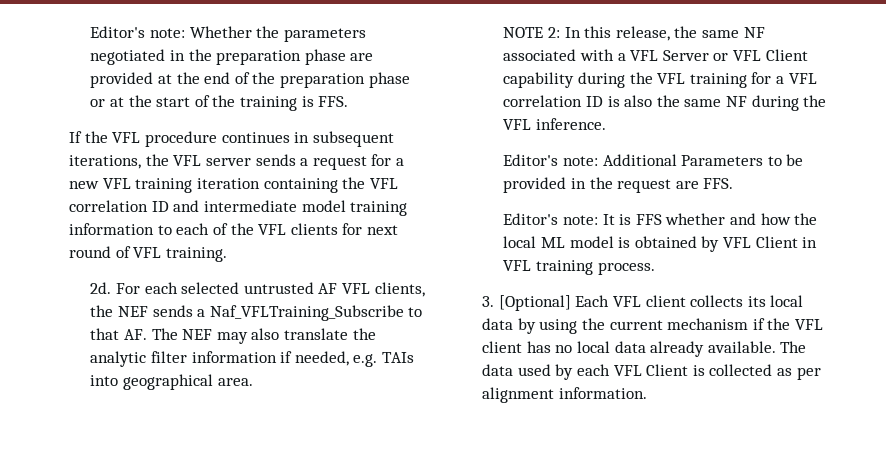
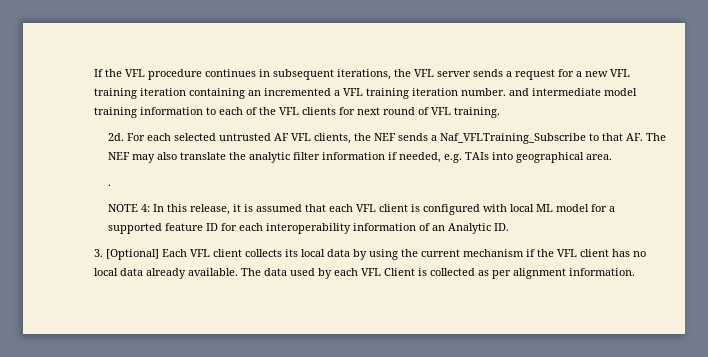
[90,26,366,42] [90,49,374,65] [90,72,410,88] [90,95,349,111] Editor's note: Whether the parameters negotiated in the preparation phase are provided at the end of the preparation phase or at the start of the training is FFS. // -> (93, 73) none
[342,177,398,189] [69,200,169,212] the VFL correlation ID -> [247,88,506,99] an incremented a VFL training iteration number.
(253, 382) none -> [107,184,111,186] // .
[547,27,560,38] 2: -> [140,204,150,212] 4:
[674,26,765,38] [503,49,808,61] [503,72,817,88] [503,95,827,111] [503,118,606,130] [503,154,804,166] [503,177,734,193] [503,213,818,225] [503,236,818,252] [503,260,655,275] the same NF associated with a VFL Server or VFL Client capability during the VFL training for a VFL correlation ID is also the same NF during the VFL inference. // Editor's note: Additional Parameters to be provided in the request are FFS. // Editor's note: It is FFS whether and how the local ML model is obtained by VFL Client in VFL training process. -> [232,204,615,215] [107,223,509,234] it is assumed that each VFL client is configured with local ML model for a supported feature ID for each interoperability information of an Analytic ID.

